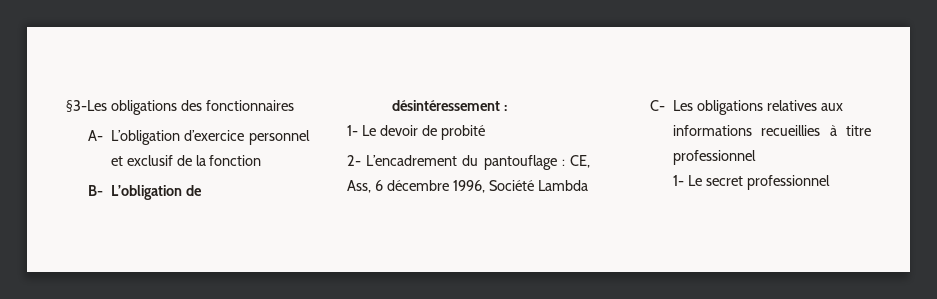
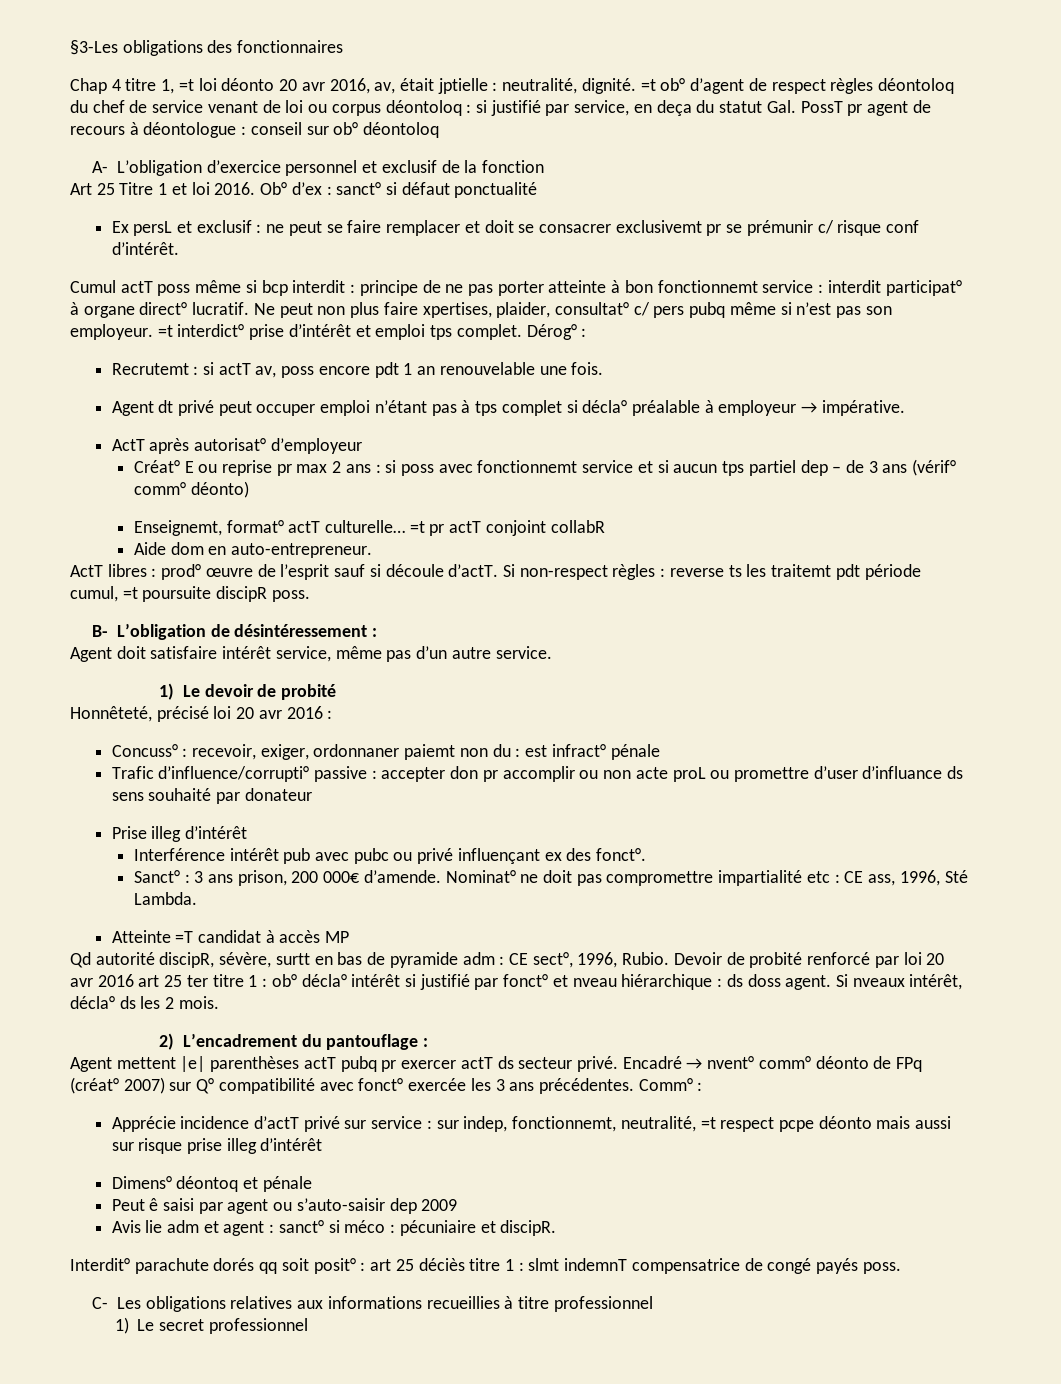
(294, 105) none -> [70,78,954,94] [70,100,931,116] [70,122,440,138] // Chap 4 titre 1, =t loi déonto 20 avr 2016, av, était jptielle : neutralité, dignité. =t ob° d’agent de respect règles déontoloq du chef de service venant de loi ou corpus déontoloq : si justifié par service, en deça du statut Gal. PossT pr agent de recours à déontologue : conseil sur ob° déontoloq
(262, 160) none -> [70,182,538,198] [111,220,920,236] [111,242,179,255] [70,280,962,296] [70,302,892,318] [70,324,587,340] [111,362,604,378] [111,400,905,416] [111,438,362,454] [133,459,957,476] [133,481,249,498] [133,520,605,536] [133,542,372,558] [70,564,921,580] [70,586,310,602] // Art 25 Titre 1 et loi 2016. Ob° d’ex : sanct° si défaut ponctualité // Ex persL et exclusif : ne peut se faire remplacer et doit se consacrer exclusivemt pr se prémunir c/ risque conf d’intérêt. // Cumul actT poss même si bcp interdit : principe de ne pas porter atteinte à bon fonctionnemt service : interdit participat° à organe direct° lucratif. Ne peut non plus faire xpertises, plaider, consultat° c/ pers pubq même si n’est pas son employeur. =t interdict° prise d’intérêt et emploi tps complet. Dérog° : // Recrutemt : si actT av, poss encore pdt 1 an renouvelable une fois. // Agent dt privé peut occuper emploi n’étant pas à tps complet si décla° préalable à employeur → impérative. // ActT après autorisat° d’employeur // Créat° E ou reprise pr max 2 ans : si poss avec fonctionnemt service et si aucun tps partiel dep – de 3 ans (vérif° comm° déonto) // Enseignemt, format° actT culturelle… =t pr actT conjoint collabR // Aide dom en auto-entrepreneur. // ActT libres : prod° œuvre de l’esprit sauf si découle d’actT. Si non-respect règles : reverse ts les traitemt pdt période cumul, =t poursuite discipR poss.
[347,125,485,140] [347,155,590,170] [347,180,588,193] 1- Le devoir de probité // 2- L’encadrement du pantouflage : CE, Ass, 6 décembre 1996, Société Lambda -> [70,646,552,662] [159,683,337,700] [70,706,333,722] [111,744,660,760] [111,766,964,782] [111,788,312,804] [111,826,247,842] [133,848,647,864] [133,870,968,886] [133,892,197,905] [111,930,350,943] [70,952,945,968] [70,974,963,990] [70,996,219,1009] [159,1033,429,1050] [70,1056,923,1072] [70,1077,703,1094] [111,1116,952,1132] [111,1138,323,1154] [111,1176,312,1192] [111,1198,458,1214] [111,1220,557,1236] [70,1258,901,1274] Agent doit satisfaire intérêt service, même pas d’un autre service. // 1) Le devoir de probité // Honnêteté, précisé loi 20 avr 2016 : // Concuss° : recevoir, exiger, ordonnaner paiemt non du : est infract° pénale // Trafic d’influence/corrupti° passive : accepter don pr accomplir ou non acte proL ou promettre d’user d’influance ds sens souhaité par donateur // Prise illeg d’intérêt // Interférence intérêt pub avec pubc ou privé influençant ex des fonct°. // Sanct° : 3 ans prison, 200 000€ d’amende. Nominat° ne doit pas compromettre impartialité etc : CE ass, 1996, Sté Lambda. // Atteinte =T candidat à accès MP // Qd autorité discipR, sévère, surtt en bas de pyramide adm : CE sect°, 1996, Rubio. Devoir de probité renforcé par loi 20 avr 2016 art 25 ter titre 1 : ob° décla° intérêt si justifié par fonct° et nveau hiérarchique : ds doss agent. Si nveaux intérêt, décla° ds les 2 mois. // 2) L’encadrement du pantouflage : // Agent mettent |e| parenthèses actT pubq pr exercer actT ds secteur privé. Encadré → nvent° comm° déonto de FPq (créat° 2007) sur Q° compatibilité avec fonct° exercée les 3 ans précédentes. Comm° : // Apprécie incidence d’actT privé sur service : sur indep, fonctionnemt, neutralité, =t respect pcpe déonto mais aussi sur risque prise illeg d’intérêt // Dimens° déontoq et pénale // Peut ê saisi par agent ou s’auto-saisir dep 2009 // Avis lie adm et agent : sanct° si méco : pécuniaire et discipR. // Interdit° parachute dorés qq soit posit° : art 25 déciès titre 1 : slmt indemnT compensatrice de congé payés poss.
[672,175,684,186] 1- -> [114,1317,129,1334] 1)

